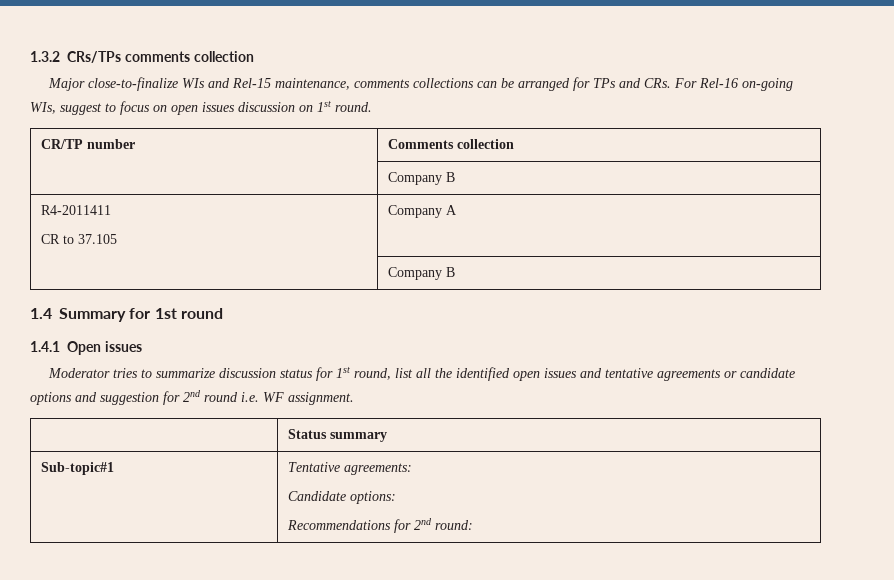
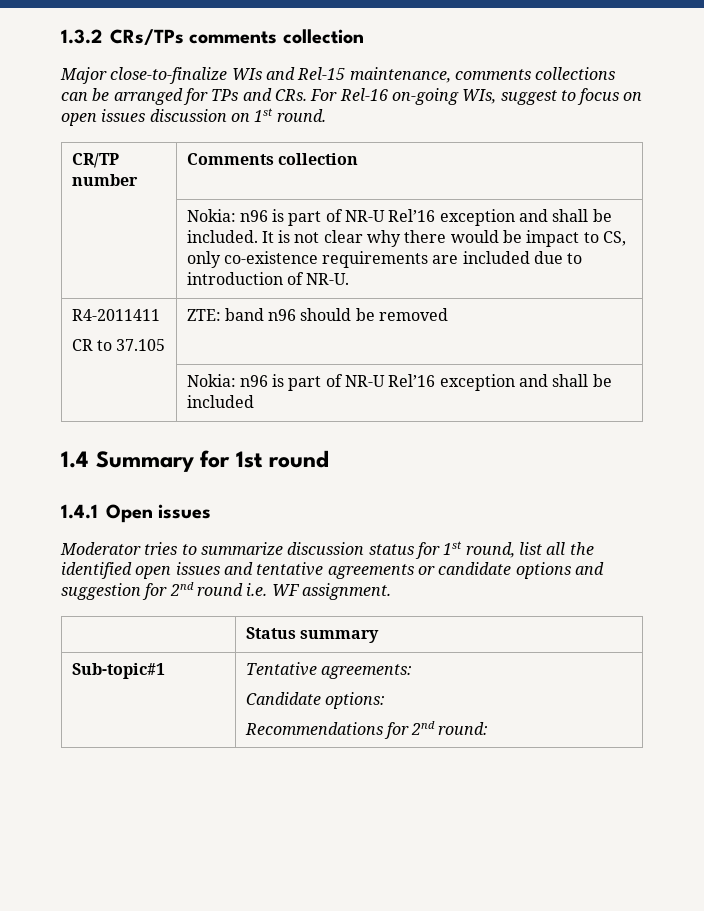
[387,172,455,185] [40,205,111,215] [40,234,117,244] [387,205,457,218] [387,267,455,280] Company B // R4-2011411 // CR to 37.105 | Company A // | Company B -> [186,209,612,226] [186,230,627,247] [186,251,583,268] [186,272,350,285] [71,309,160,321] [71,339,166,351] [186,308,449,321] [186,374,612,391] [186,395,254,408] Nokia: n96 is part of NR-U Rel’16 exception and shall be included. It is not clear why there would be impact to CS, only co-existence requirements are included due to introduction of NR-U. // R4-2011411 // CR to 37.105 | ZTE: band n96 should be removed // | Nokia: n96 is part of NR-U Rel’16 exception and shall be included

